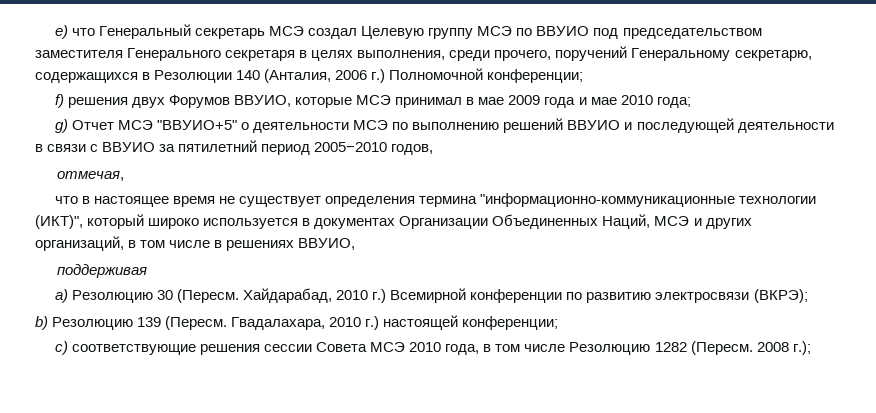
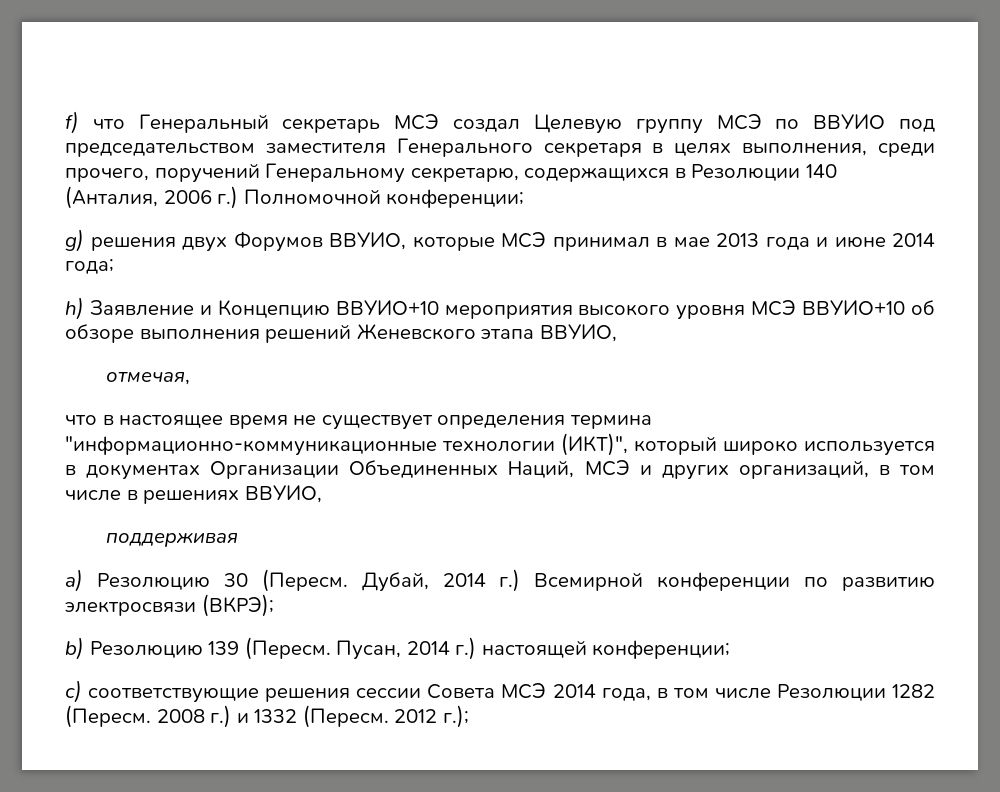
[54,25,68,39] e) -> [65,111,79,134] f)
[54,94,64,108] f) -> [65,229,84,252] g)
[508,95,541,105] 2009 -> [716,233,759,247] 2013
[590,95,653,105] мае 2010 -> [834,233,935,247] июне 2014
[54,118,834,133] [35,140,434,155] g) Отчет МСЭ "ВВУИО+5" о деятельности МСЭ по выполнению решений ВВУИО и последующей деятельности в связи с ВВУИО за пятилетний период 2005−2010 годов, -> [65,297,935,320] [65,323,617,343] h) Заявление и Концепцию ВВУИО+10 мероприятия высокого уровня МСЭ ВВУИО+10 об обзоре выполнения решений Женевского этапа ВВУИО,
[243,288,369,303] Хайдарабад, 2010 -> [361,572,486,592] Дубай, 2014
[231,317,362,330] Гвадалахара, 2010 -> [336,640,450,660] Пусан, 2014
[409,342,442,352] 2010 -> [552,684,596,698] 2014
[569,342,651,355] Резолюцию -> [776,684,886,701] Резолюции
(789, 347) none -> [210,705,438,728] г.) и 1332 (Пересм. 2012

